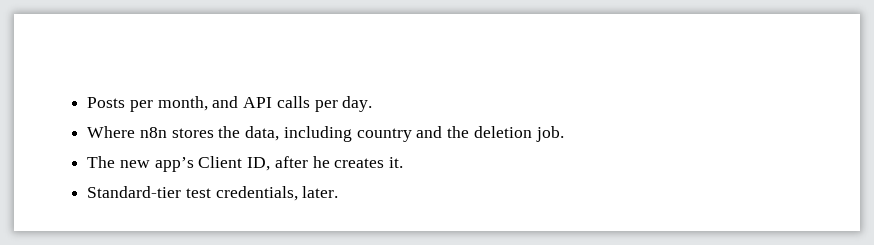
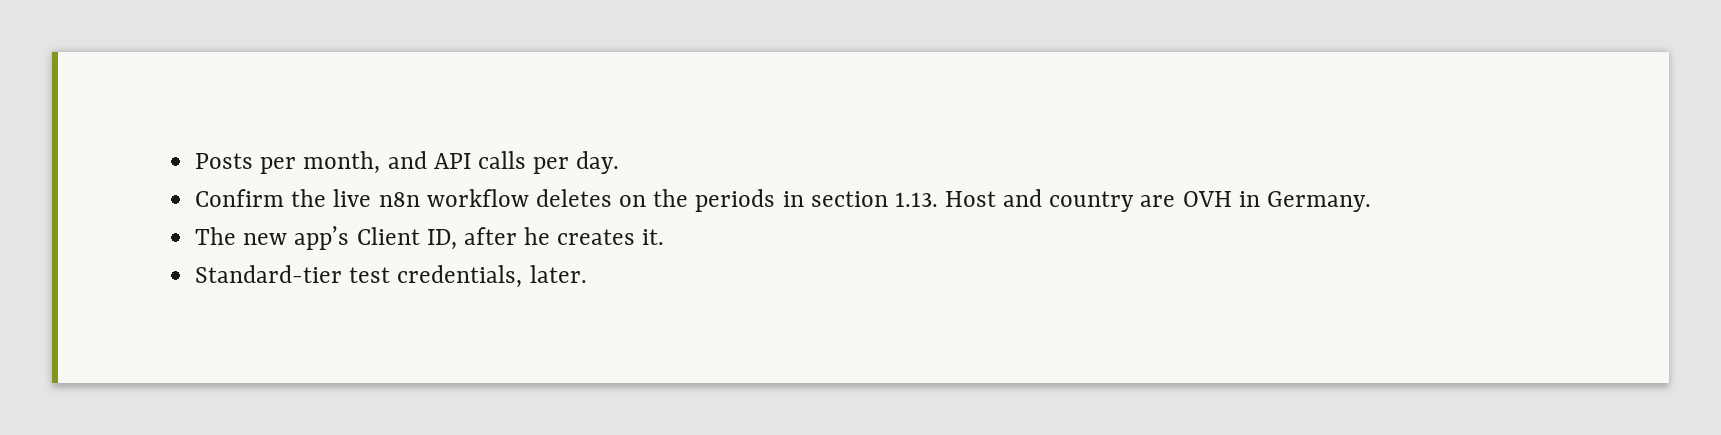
[87,126,564,142] Where n8n stores the data, including country and the deletion job. -> [195,189,1371,212] Confirm the live n8n workflow deletes on the periods in section 1.13. Host and country are OVH in Germany.

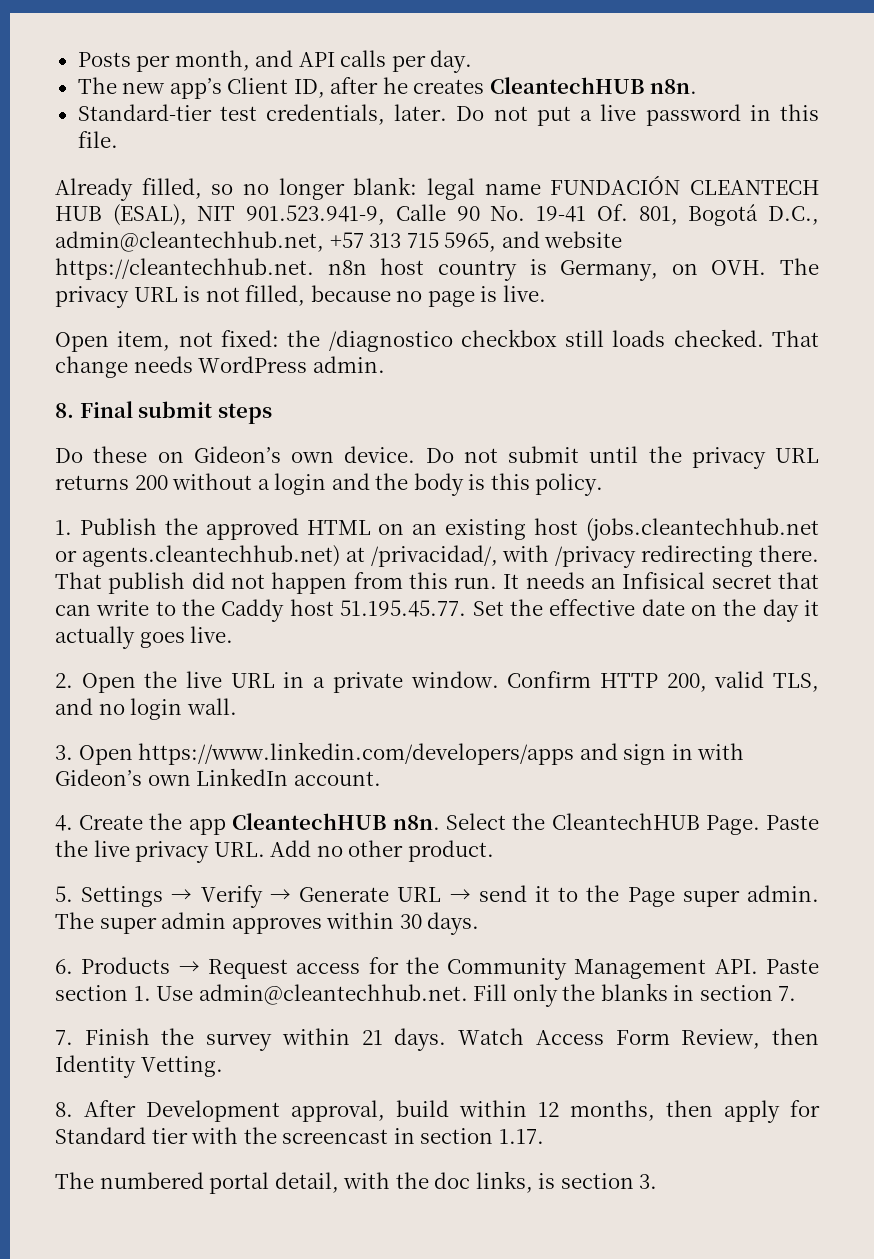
[195,189,1371,212] // Confirm the live n8n workflow deletes on the periods in section 1.13. Host and country are OVH in Germany. -> (473, 61) none
[642,229,665,245] it. -> [489,77,698,94] CleantechHUB n8n.
(587, 274) none -> [456,104,820,126] [77,131,118,148] [55,175,820,201] [55,204,820,226] [55,231,623,252] [55,258,819,281] [55,285,546,308] [55,329,819,352] [55,356,385,378] [55,401,272,424] [55,446,819,469] [55,473,604,496] [55,518,820,541] [55,545,819,568] [55,572,819,594] [55,599,820,622] [55,626,234,649] [55,671,820,693] [55,698,237,720] [55,742,745,765] [55,768,381,786] [55,813,820,835] [55,840,494,863] [55,885,819,908] [55,912,480,935] [55,957,819,980] [55,983,797,1007] [55,1028,820,1051] [55,1055,223,1078] [55,1100,820,1123] [55,1127,544,1144] [55,1171,658,1194] Do not put a live password in this file. // Already filled, so no longer blank: legal name FUNDACIÓN CLEANTECH HUB (ESAL), NIT 901.523.941-9, Calle 90 No. 19-41 Of. 801, Bogotá D.C., admin@cleantechhub.net, +57 313 715 5965, and website https://cleantechhub.net. n8n host country is Germany, on OVH. The privacy URL is not filled, because no page is live. // Open item, not fixed: the /diagnostico checkbox still loads checked. That change needs WordPress admin. // 8. Final submit steps // Do these on Gideon’s own device. Do not submit until the privacy URL returns 200 without a login and the body is this policy. // 1. Publish the approved HTML on an existing host (jobs.cleantechhub.net or agents.cleantechhub.net) at /privacidad/, with /privacy redirecting there. That publish did not happen from this run. It needs an Infisical secret that can write to the Caddy host 51.195.45.77. Set the effective date on the day it actually goes live. // 2. Open the live URL in a private window. Confirm HTTP 200, valid TLS, and no login wall. // 3. Open https://www.linkedin.com/developers/apps and sign in with Gideon’s own LinkedIn account. // 4. Create the app CleantechHUB n8n. Select the CleantechHUB Page. Paste the live privacy URL. Add no other product. // 5. Settings → Verify → Generate URL → send it to the Page super admin. The super admin approves within 30 days. // 6. Products → Request access for the Community Management API. Paste section 1. Use admin@cleantechhub.net. Fill only the blanks in section 7. // 7. Finish the survey within 21 days. Watch Access Form Review, then Identity Vetting. // 8. After Development approval, build within 12 months, then apply for Standard tier with the screencast in section 1.17. // The numbered portal detail, with the doc links, is section 3.

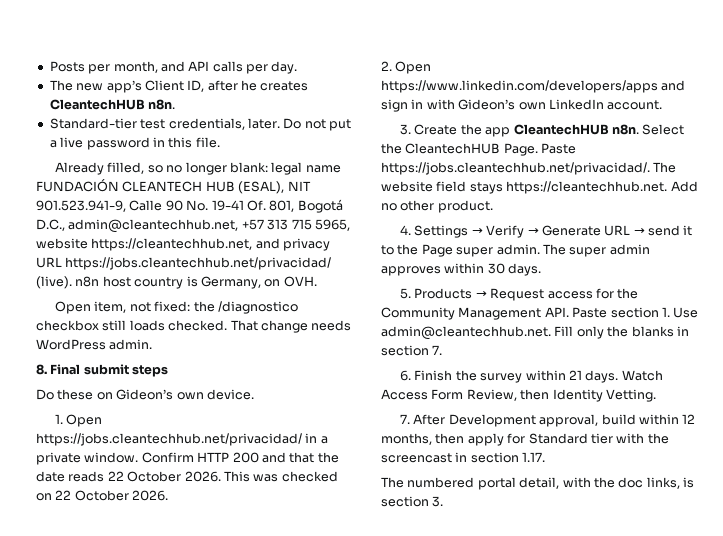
[501,231,623,248] [55,258,314,280] and website https://cleantechhub.net. -> [36,238,331,251] [36,257,332,270] [36,276,72,289] website https://cleantechhub.net, and privacy URL https://jobs.cleantechhub.net/privacidad/ (live).
[780,258,819,275] [55,285,546,308] The privacy URL is not filled, because no page is live. -> (317, 281) none
[425,446,819,469] [55,473,604,496] [55,518,820,541] [55,545,819,568] [55,572,819,594] [55,599,820,622] [55,626,234,649] [55,671,275,693] Do not submit until the privacy URL returns 200 without a login and the body is this policy. // 1. Publish the approved HTML on an existing host (jobs.cleantechhub.net or agents.cleantechhub.net) at /privacidad/, with /privacy redirecting there. That publish did not happen from this run. It needs an Infisical secret that can write to the Caddy host 51.195.45.77. Set the effective date on the day it actually goes live. // 2. Open the live URL -> [55,414,103,427] [36,433,302,446] // 1. Open https://jobs.cleantechhub.net/privacidad/
[666,671,820,692] [55,698,237,720] [55,745,73,760] 200, valid TLS, and no login wall. // 3. -> [232,452,339,463] [36,471,338,482] [36,490,169,501] [381,61,392,71] 200 and that the date reads 22 October 2026. This was checked on 22 October 2026. // 2.
[55,815,73,831] 4. -> [400,124,412,135] 3.
[55,840,265,863] the live privacy URL. -> [381,162,677,175] [381,181,668,194] https://jobs.cleantechhub.net/privacidad/. The website field stays https://cleantechhub.net.
[55,886,73,902] 5. -> [400,225,412,235] 4.
[55,959,73,974] 6. -> [400,288,412,299] 5.
[55,1030,73,1045] 7. -> [400,370,412,381] 6.
[55,1102,73,1117] 8. -> [400,414,411,424] 7.

